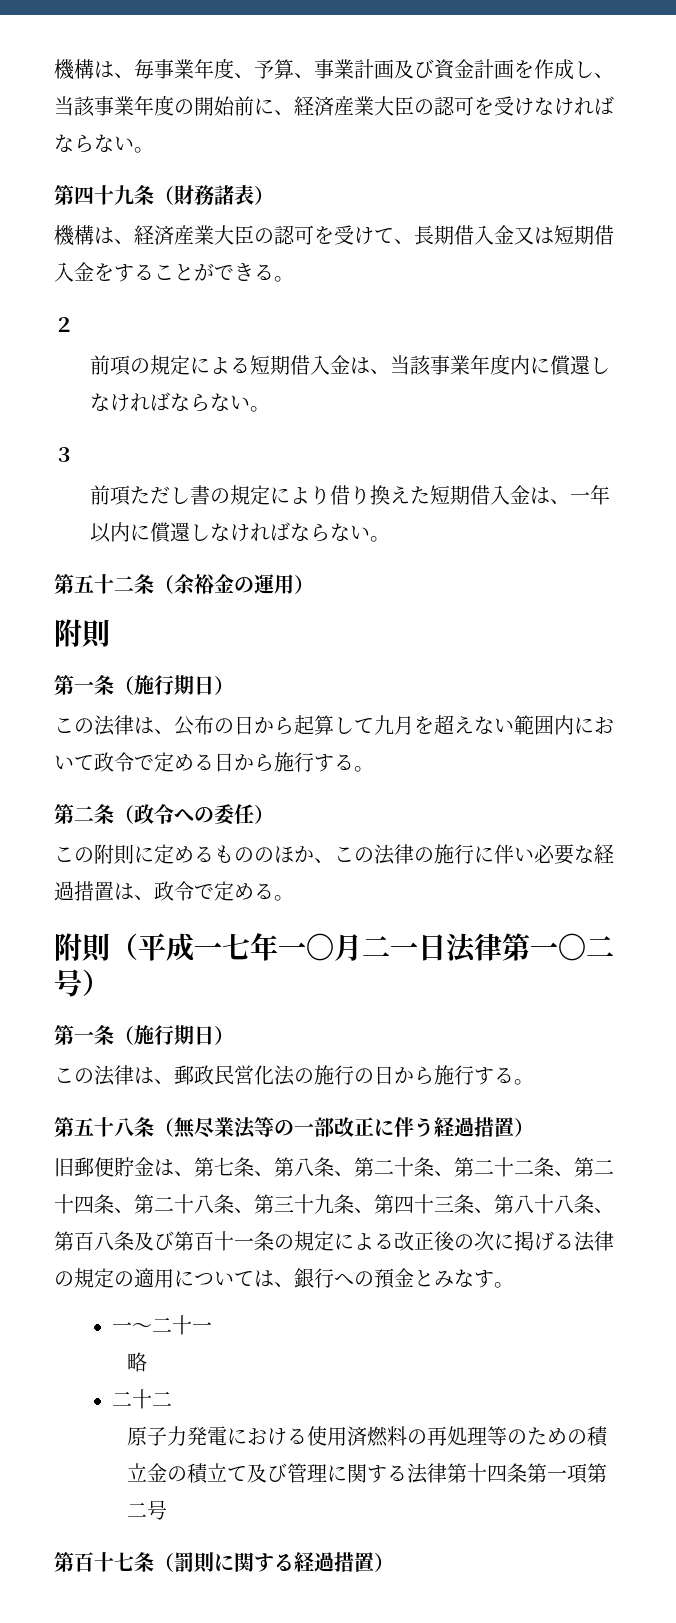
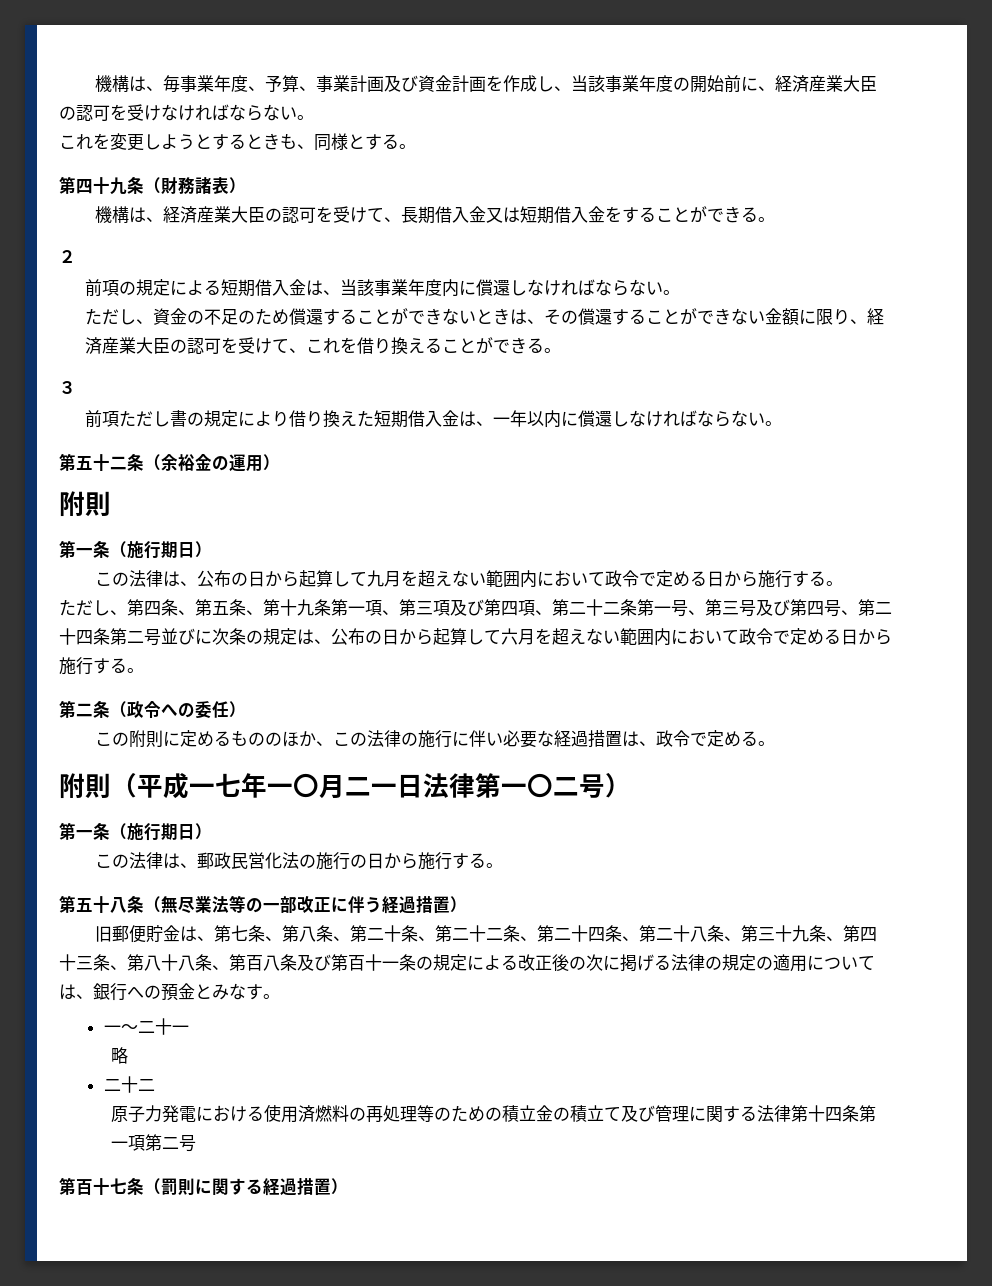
(154, 150) none -> [59,133,416,151] // これを変更しようとするときも、同様とする。
(271, 409) none -> [85,308,885,325] [85,337,562,355] // ただし、資金の不足のため償還することができないときは、その償還することができない金額に限り、経済産業大臣の認可を受けて、これを借り換えることができる。
(374, 769) none -> [59,599,892,617] [59,628,892,646] [59,657,144,675] // ただし、第四条、第五条、第十九条第一項、第三項及び第四項、第二十二条第一号、第三号及び第四号、第二十四条第二号並びに次条の規定は、公布の日から起算して六月を超えない範囲内において政令で定める日から施行する。

